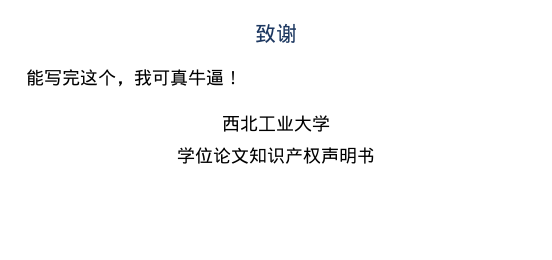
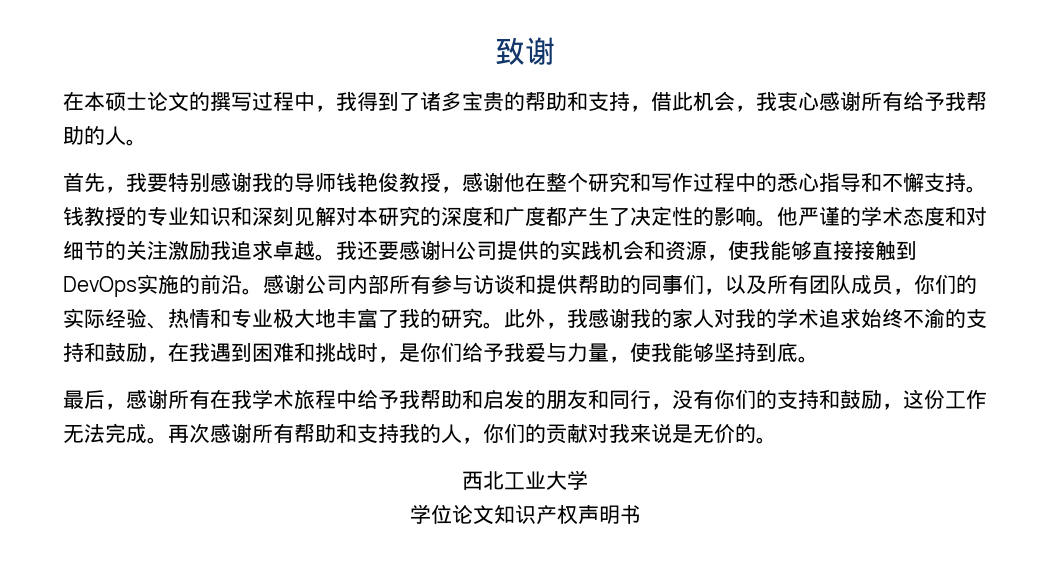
[26,69,242,87] 能写完这个，我可真牛逼！ -> [63,91,987,112] [63,126,147,146] [63,172,987,193] [63,206,987,227] [63,240,917,261] [63,274,977,297] [63,308,987,329] [63,342,819,363] [63,389,987,410] [63,423,777,444] 在本硕士论文的撰写过程中，我得到了诸多宝贵的帮助和支持，借此机会，我衷心感谢所有给予我帮助的人。 // 首先，我要特别感谢我的导师钱艳俊教授，感谢他在整个研究和写作过程中的悉心指导和不懈支持。钱教授的专业知识和深刻见解对本研究的深度和广度都产生了决定性的影响。他严谨的学术态度和对细节的关注激励我追求卓越。我还要感谢H公司提供的实践机会和资源，使我能够直接接触到DevOps实施的前沿。感谢公司内部所有参与访谈和提供帮助的同事们，以及所有团队成员，你们的实际经验、热情和专业极大地丰富了我的研究。此外，我感谢我的家人对我的学术追求始终不渝的支持和鼓励，在我遇到困难和挑战时，是你们给予我爱与力量，使我能够坚持到底。 // 最后，感谢所有在我学术旅程中给予我帮助和启发的朋友和同行，没有你们的支持和鼓励，这份工作无法完成。再次感谢所有帮助和支持我的人，你们的贡献对我来说是无价的。

